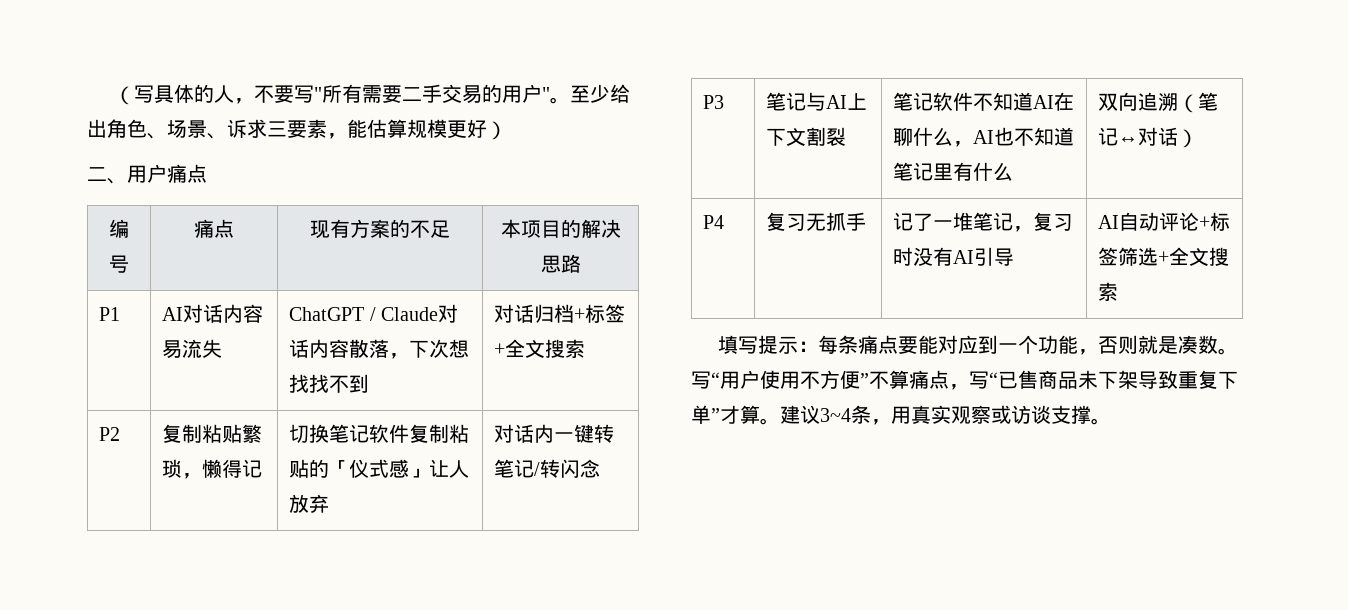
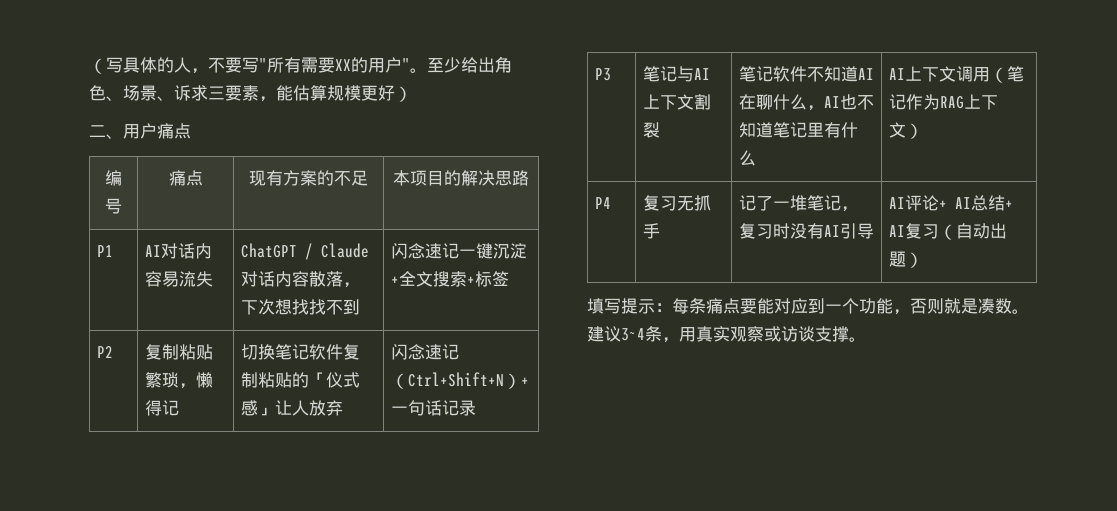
[401,84,482,104] 二手交易 -> [335,59,351,71] XX
[494,304,626,323] [494,339,586,358] 对话归档+标签+全文搜索 -> [390,243,527,259] [390,271,509,287] 闪念速记一键沉淀+全文搜索+标签
[494,424,615,443] [494,459,601,478] 对话内一键转笔记/转闪念 -> [390,344,459,360] [390,372,529,389] [390,400,476,416] 闪念速记（Ctrl+Shift+N）+一句话记录
[1098,92,1219,113] [1098,127,1179,146] 双向追溯（笔记↔对话 -> [888,66,1024,83] [888,94,998,110] [888,122,906,138] AI上下文调用（笔记作为RAG上下文
[1119,212,1160,231] 自动 -> (905, 203) none
[1210,212,1231,231] [1098,247,1230,266] [1098,282,1119,301] 标签筛选+全文搜索 -> [954,195,1013,211] [888,223,1007,240] [888,251,923,268] AI总结+ AI复习（自动出题）
[691,370,1238,390] [691,405,780,425] 写“用户使用不方便”不算痛点，写“已售商品未下架导致重复下单”才算。 -> (1029, 311) none

